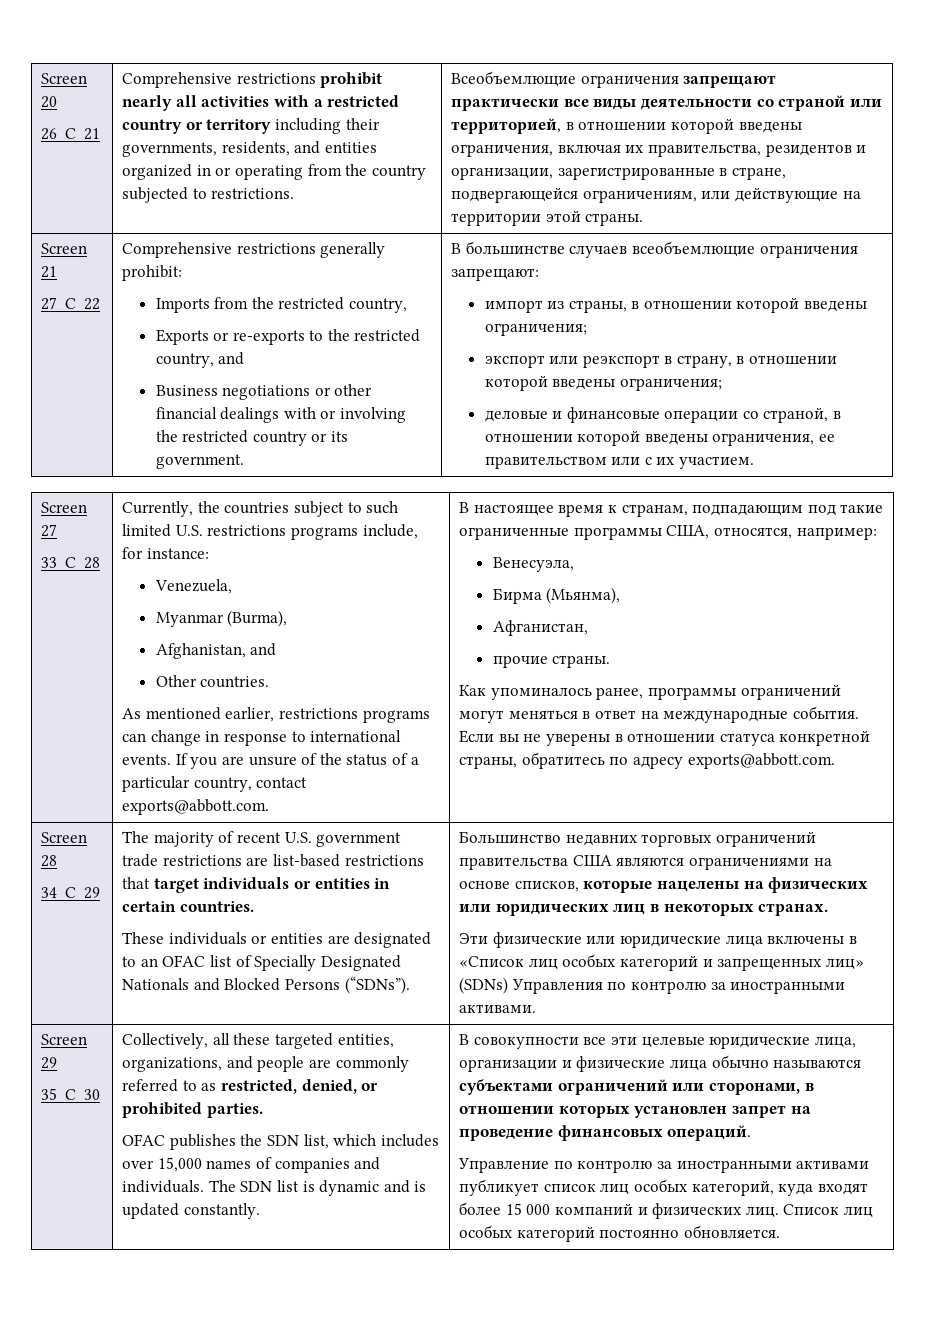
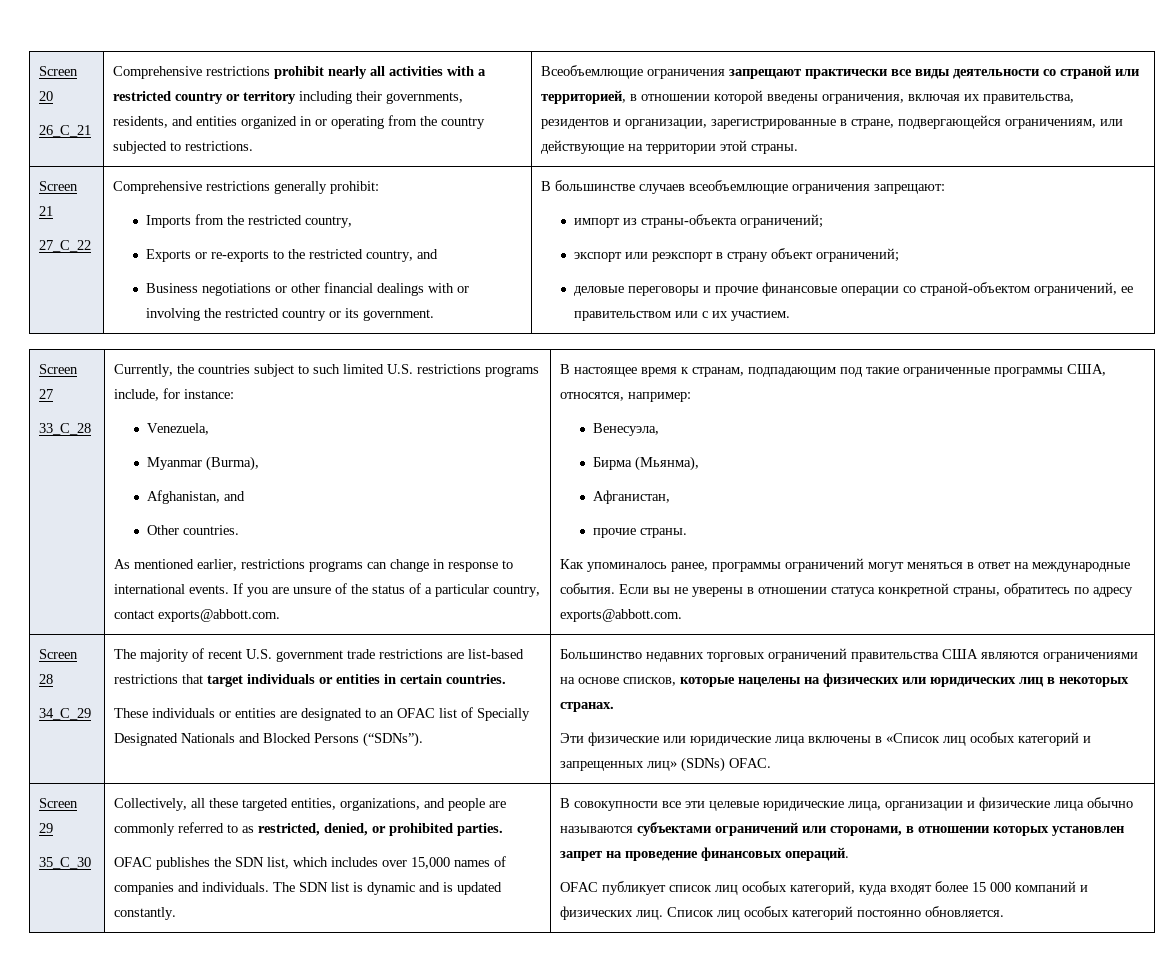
[568,297,868,313] [484,323,587,336] [484,355,838,368] [484,375,722,391] [484,407,842,423] [484,430,815,446] страны, в отношении которой введены ограничения; // экспорт или реэкспорт в страну, в отношении которой введены ограничения; // деловые и финансовые операции со страной, в отношении которой введены ограничения, -> [641,214,824,228] [574,248,900,262] [574,282,1118,296] страны-объекта ограничений; // экспорт или реэкспорт в страну объект ограничений; // деловые переговоры и прочие финансовые операции со страной-объектом ограничений,
[511,979,846,994] [459,1004,537,1013] Управления по контролю за иностранными активами. -> [729,758,772,768] OFAC.
[458,1158,870,1173] Управление по контролю за иностранными активами -> [560,882,599,892] OFAC

